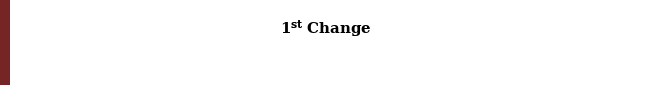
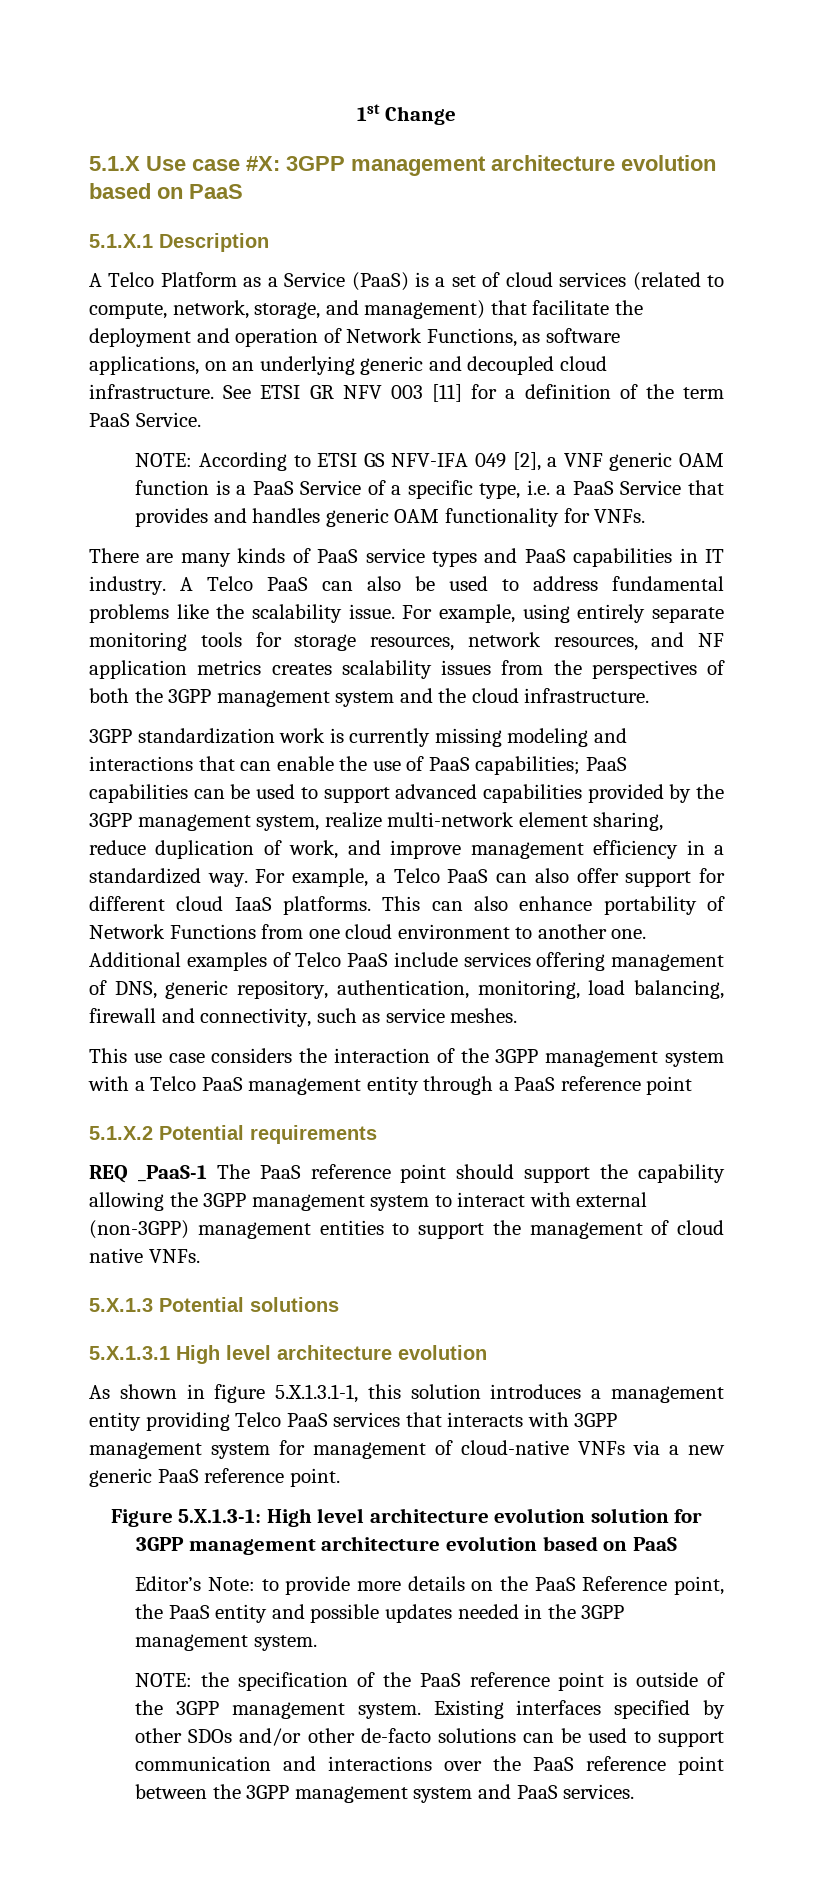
(371, 29) none -> [89,155,716,176] [89,183,243,199] [89,233,269,252] [89,272,725,291] [89,300,643,319] [89,328,620,347] [89,356,607,375] [89,384,724,402] [89,412,201,427] [135,452,724,471] [135,480,724,499] [135,508,646,527] [89,548,724,567] [89,576,724,595] [89,604,725,623] [89,632,724,651] [89,660,725,679] [89,688,650,707] [89,728,627,747] [89,756,627,775] [89,784,724,803] [89,812,664,831] [89,840,725,859] [89,868,726,887] [89,896,725,915] [89,924,647,939] [89,952,724,971] [89,980,724,999] [89,1008,518,1027] [89,1048,724,1067] [88,1076,693,1095] [89,1125,377,1144] [89,1164,726,1183] [89,1192,648,1211] [89,1220,724,1239] [89,1248,200,1263] [89,1297,339,1312] [89,1345,487,1364] [89,1384,724,1403] [89,1412,618,1431] [89,1440,725,1459] [89,1468,340,1487] [110,1508,703,1527] [136,1536,677,1555] [135,1576,724,1595] [135,1604,625,1623] [135,1634,317,1651] [135,1672,725,1691] [135,1700,725,1719] [135,1728,724,1747] [135,1756,724,1775] [135,1784,635,1803] // 5.1.X Use case #X: 3GPP management architecture evolution based on PaaS // 5.1.X.1 Description // A Telco Platform as a Service (PaaS) is a set of cloud services (related to compute, network, storage, and management) that facilitate the deployment and operation of Network Functions, as software applications, on an underlying generic and decoupled cloud infrastructure. See ETSI GR NFV 003 [11] for a definition of the term PaaS Service. // NOTE: According to ETSI GS NFV-IFA 049 [2], a VNF generic OAM function is a PaaS Service of a specific type, i.e. a PaaS Service that provides and handles generic OAM functionality for VNFs. // There are many kinds of PaaS service types and PaaS capabilities in IT industry. A Telco PaaS can also be used to address fundamental problems like the scalability issue. For example, using entirely separate monitoring tools for storage resources, network resources, and NF application metrics creates scalability issues from the perspectives of both the 3GPP management system and the cloud infrastructure. // 3GPP standardization work is currently missing modeling and interactions that can enable the use of PaaS capabilities; PaaS capabilities can be used to support advanced capabilities provided by the 3GPP management system, realize multi-network element sharing, reduce duplication of work, and improve management efficiency in a standardized way. For example, a Telco PaaS can also offer support for different cloud IaaS platforms. This can also enhance portability of Network Functions from one cloud environment to another one. Additional examples of Telco PaaS include services offering management of DNS, generic repository, authentication, monitoring, load balancing, firewall and connectivity, such as service meshes. // This use case considers the interaction of the 3GPP management system with a Telco PaaS management entity through a PaaS reference point // 5.1.X.2 Potential requirements // REQ _PaaS-1 The PaaS reference point should support the capability allowing the 3GPP management system to interact with external (non-3GPP) management entities to support the management of cloud native VNFs. // 5.X.1.3 Potential solutions // 5.X.1.3.1 High level architecture evolution // As shown in figure 5.X.1.3.1-1, this solution introduces a management entity providing Telco PaaS services that interacts with 3GPP management system for management of cloud-native VNFs via a new generic PaaS reference point. // Figure 5.X.1.3-1: High level architecture evolution solution for 3GPP management architecture evolution based on PaaS // Editor’s Note: to provide more details on the PaaS Reference point, the PaaS entity and possible updates needed in the 3GPP management system. // NOTE: the specification of the PaaS reference point is outside of the 3GPP management system. Existing interfaces specified by other SDOs and/or other de-facto solutions can be used to support communication and interactions over the PaaS reference point between the 3GPP management system and PaaS services.

